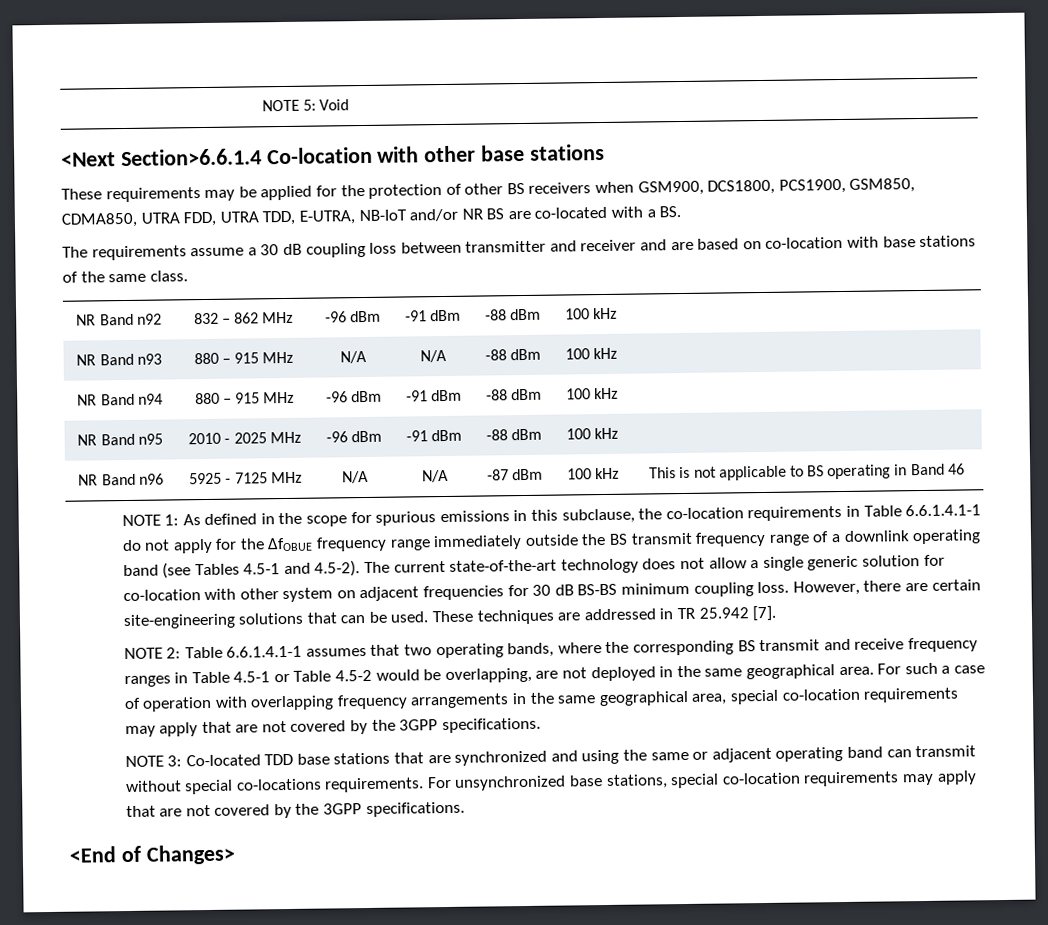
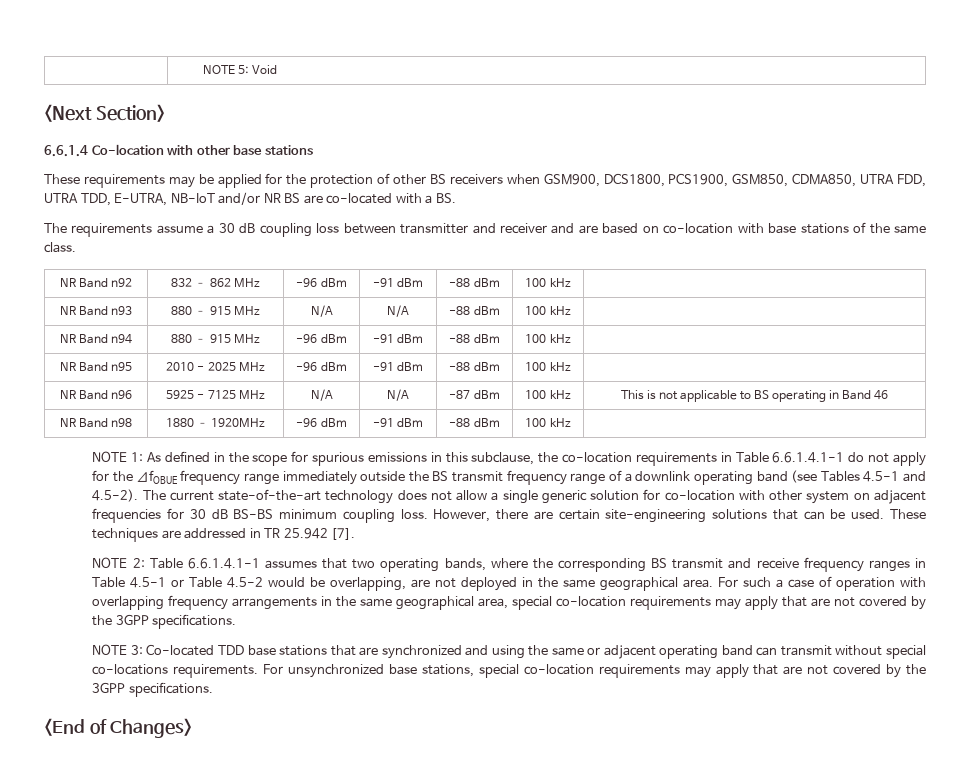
[120,148,262,167] Section>6.6.1.4 -> [95,104,165,122] [44,145,88,157] Section> // 6.6.1.4
(965, 469) none -> [59,418,133,428] [165,418,266,427] [296,418,347,427] [372,418,424,427] [449,418,500,427] [525,418,571,427] // NR Band n98 | 1880 – 1920MHz | -96 dBm | -91 dBm | -88 dBm | 100 kHz |

